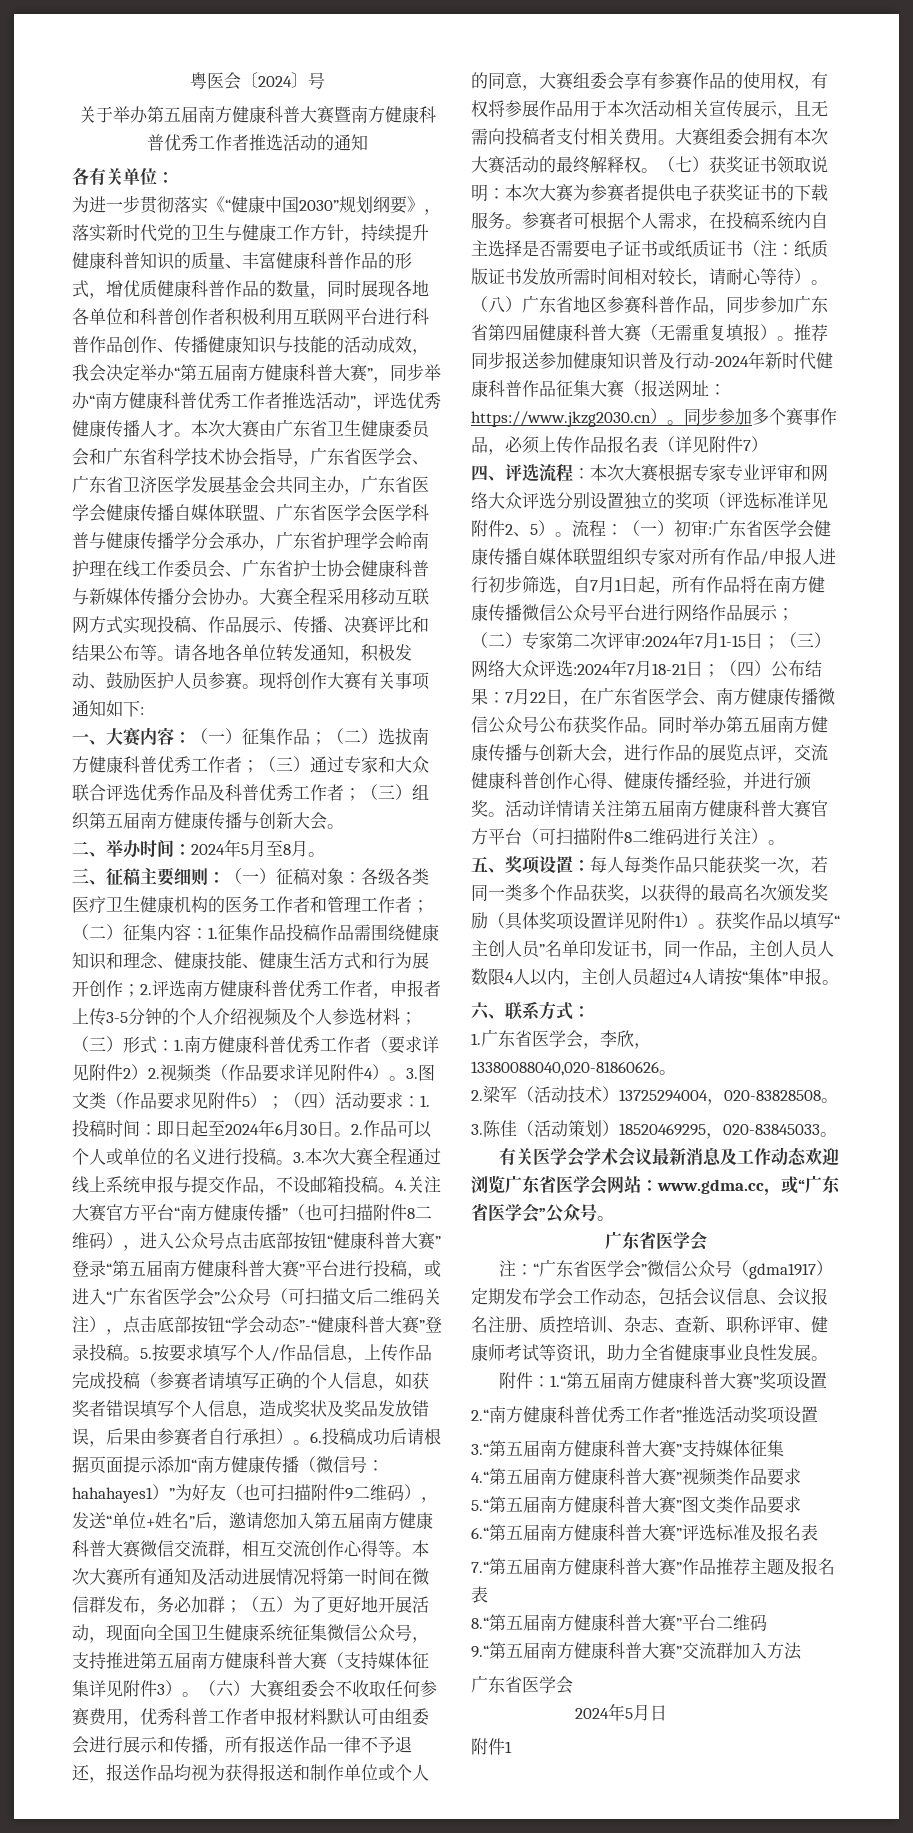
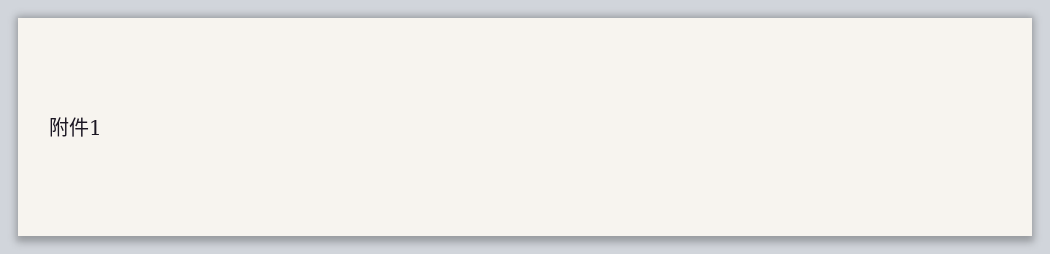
[189,72,325,90] [78,106,436,124] [146,134,368,152] [72,167,174,186] [72,195,441,215] [72,224,429,243] [72,252,412,270] [72,280,429,299] [72,307,429,326] [72,336,429,355] [72,363,441,383] [72,392,441,411] [72,419,431,438] [72,447,429,467] [72,475,429,495] [72,503,429,522] [72,531,429,551] [72,559,429,578] [72,588,429,606] [72,615,429,634] [72,643,412,663] [72,672,430,690] [72,700,144,717] [72,727,429,747] [72,756,429,774] [72,784,429,802] [72,812,344,830] [72,839,325,858] [72,867,429,886] [72,896,429,913] [72,923,439,941] [72,952,429,970] [72,980,441,999] [72,1008,417,1026] [72,1036,439,1054] [72,1064,435,1082] [72,1092,430,1110] [72,1119,432,1138] [72,1147,441,1166] [72,1175,441,1195] [72,1204,432,1222] [72,1232,441,1251] [72,1259,441,1279] [72,1287,441,1306] [72,1316,442,1335] [72,1343,432,1363] [72,1371,429,1391] [72,1400,429,1419] [72,1427,441,1447] [72,1456,384,1474] [72,1484,438,1503] [72,1512,433,1531] [72,1540,429,1559] [72,1568,429,1586] [72,1596,429,1615] [72,1624,429,1643] [72,1652,429,1670] [72,1680,437,1698] [72,1708,429,1727] [72,1736,412,1755] [72,1764,429,1783] [471,72,828,91] [471,100,828,119] [471,127,828,146] [471,156,828,174] [471,184,828,202] [471,211,828,231] [471,239,828,258] [471,268,828,287] [471,295,828,315] [471,324,828,342] [471,351,833,370] [471,380,726,398] [471,407,837,427] [471,436,768,455] [471,464,828,482] [471,492,828,510] [471,519,831,538] [471,548,836,566] [471,575,825,595] [471,604,794,622] [471,631,831,650] [471,659,822,678] [471,687,835,707] [471,716,828,734] [471,744,828,763] [471,772,811,791] [471,800,828,818] [471,828,785,845] [471,856,828,875] [471,884,828,903] [471,912,840,930] [471,940,834,959] [471,967,839,987] [471,1001,590,1020] [471,1029,651,1049] [471,1061,676,1076] [471,1085,838,1105] [471,1120,837,1139] [498,1147,839,1167] [471,1175,840,1196] [471,1203,614,1223] [605,1231,707,1251] [498,1259,833,1279] [471,1288,828,1307] [471,1316,828,1334] [471,1343,828,1363] [498,1372,827,1390] [471,1406,818,1424] [471,1440,784,1458] [471,1468,801,1486] [471,1496,801,1514] [471,1524,818,1542] [471,1558,835,1576] [471,1586,488,1603] [471,1614,767,1632] [471,1642,802,1660] [471,1675,573,1694] [575,1703,668,1721] 粤医会〔2024〕号 // 关于举办第五届南方健康科普大赛暨南方健康科普优秀工作者推选活动的通知 // 各有关单位： // 为进一步贯彻落实《“健康中国2030”规划纲要》，落实新时代党的卫生与健康工作方针，持续提升健康科普知识的质量、丰富健康科普作品的形式，增优质健康科普作品的数量，同时展现各地各单位和科普创作者积极利用互联网平台进行科普作品创作、传播健康知识与技能的活动成效，我会决定举办“第五届南方健康科普大赛”，同步举办“南方健康科普优秀工作者推选活动”，评选优秀健康传播人才。本次大赛由广东省卫生健康委员会和广东省科学技术协会指导，广东省医学会、广东省卫济医学发展基金会共同主办，广东省医学会健康传播自媒体联盟、广东省医学会医学科普与健康传播学分会承办，广东省护理学会岭南护理在线工作委员会、广东省护士协会健康科普与新媒体传播分会协办。大赛全程采用移动互联网方式实现投稿、作品展示、传播、决赛评比和结果公布等。请各地各单位转发通知，积极发动、鼓励医护人员参赛。现将创作大赛有关事项通知如下: // 一、大赛内容：（一）征集作品；（二）选拔南方健康科普优秀工作者；（三）通过专家和大众联合评选优秀作品及科普优秀工作者；（三）组织第五届南方健康传播与创新大会。 // 二、举办时间：2024年5月至8月。 // 三、征稿主要细则：（一）征稿对象：各级各类医疗卫生健康机构的医务工作者和管理工作者；（二）征集内容：1.征集作品投稿作品需围绕健康知识和理念、健康技能、健康生活方式和行为展开创作；2.评选南方健康科普优秀工作者，申报者上传3-5分钟的个人介绍视频及个人参选材料；（三）形式：1.南方健康科普优秀工作者（要求详见附件2）2.视频类（作品要求详见附件4）。3.图文类（作品要求见附件5）；（四）活动要求：1.投稿时间：即日起至2024年6月30日。2.作品可以个人或单位的名义进行投稿。3.本次大赛全程通过线上系统申报与提交作品，不设邮箱投稿。4.关注大赛官方平台“南方健康传播”（也可扫描附件8二维码），进入公众号点击底部按钮“健康科普大赛”登录“第五届南方健康科普大赛”平台进行投稿，或进入“广东省医学会”公众号（可扫描文后二维码关注），点击底部按钮“学会动态”-“健康科普大赛”登录投稿。5.按要求填写个人/作品信息，上传作品完成投稿（参赛者请填写正确的个人信息，如获奖者错误填写个人信息，造成奖状及奖品发放错误，后果由参赛者自行承担）。6.投稿成功后请根据页面提示添加“南方健康传播（微信号：hahahayes1）”为好友（也可扫描附件9二维码），发送“单位+姓名”后，邀请您加入第五届南方健康科普大赛微信交流群，相互交流创作心得等。本次大赛所有通知及活动进展情况将第一时间在微信群发布，务必加群；（五）为了更好地开展活动，现面向全国卫生健康系统征集微信公众号，支持推进第五届南方健康科普大赛（支持媒体征集详见附件3）。（六）大赛组委会不收取任何参赛费用，优秀科普工作者申报材料默认可由组委会进行展示和传播，所有报送作品一律不予退还，报送作品均视为获得报送和制作单位或个人的同意，大赛组委会享有参赛作品的使用权，有权将参展作品用于本次活动相关宣传展示，且无需向投稿者支付相关费用。大赛组委会拥有本次大赛活动的最终解释权。（七）获奖证书领取说明：本次大赛为参赛者提供电子获奖证书的下载服务。参赛者可根据个人需求，在投稿系统内自主选择是否需要电子证书或纸质证书（注：纸质版证书发放所需时间相对较长，请耐心等待）。（八）广东省地区参赛科普作品，同步参加广东省第四届健康科普大赛（无需重复填报）。推荐同步报送参加健康知识普及行动-2024年新时代健康科普作品征集大赛（报送网址：https://www.jkzg2030.cn）。同步参加多个赛事作品，必须上传作品报名表（详见附件7） // 四、评选流程：本次大赛根据专家专业评审和网络大众评选分别设置独立的奖项（评选标准详见附件2、5）。流程：（一）初审:广东省医学会健康传播自媒体联盟组织专家对所有作品/申报人进行初步筛选，自7月1日起，所有作品将在南方健康传播微信公众号平台进行网络作品展示；（二）专家第二次评审:2024年7月1-15日；（三）网络大众评选:2024年7月18-21日；（四）公布结果：7月22日，在广东省医学会、南方健康传播微信公众号公布获奖作品。同时举办第五届南方健康传播与创新大会，进行作品的展览点评，交流健康科普创作心得、健康传播经验，并进行颁奖。活动详情请关注第五届南方健康科普大赛官方平台（可扫描附件8二维码进行关注）。 // 五、奖项设置：每人每类作品只能获奖一次，若同一类多个作品获奖，以获得的最高名次颁发奖励（具体奖项设置详见附件1）。获奖作品以填写“主创人员”名单印发证书，同一作品，主创人员人数限4人以内，主创人员超过4人请按“集体”申报。 // 六、联系方式： // 1.广东省医学会，李欣，13380088040,020-81860626。 // 2.梁军（活动技术）13725294004，020-83828508。 // 3.陈佳（活动策划）18520469295，020-83845033。 // 有关医学会学术会议最新消息及工作动态欢迎浏览广东省医学会网站：www.gdma.cc，或“广东省医学会”公众号。 // 广东省医学会 // 注：“广东省医学会”微信公众号（gdma1917）定期发布学会工作动态，包括会议信息、会议报名注册、质控培训、杂志、查新、职称评审、健康师考试等资讯，助力全省健康事业良性发展。 // 附件：1.“第五届南方健康科普大赛”奖项设置 // 2.“南方健康科普优秀工作者”推选活动奖项设置 // 3.“第五届南方健康科普大赛”支持媒体征集 // 4.“第五届南方健康科普大赛”视频类作品要求 // 5.“第五届南方健康科普大赛”图文类作品要求 // 6.“第五届南方健康科普大赛”评选标准及报名表 // 7.“第五届南方健康科普大赛”作品推荐主题及报名表 // 8.“第五届南方健康科普大赛”平台二维码 // 9.“第五届南方健康科普大赛”交流群加入方法 // 广东省医学会 // 2024年5月日 // -> (49, 127) none

